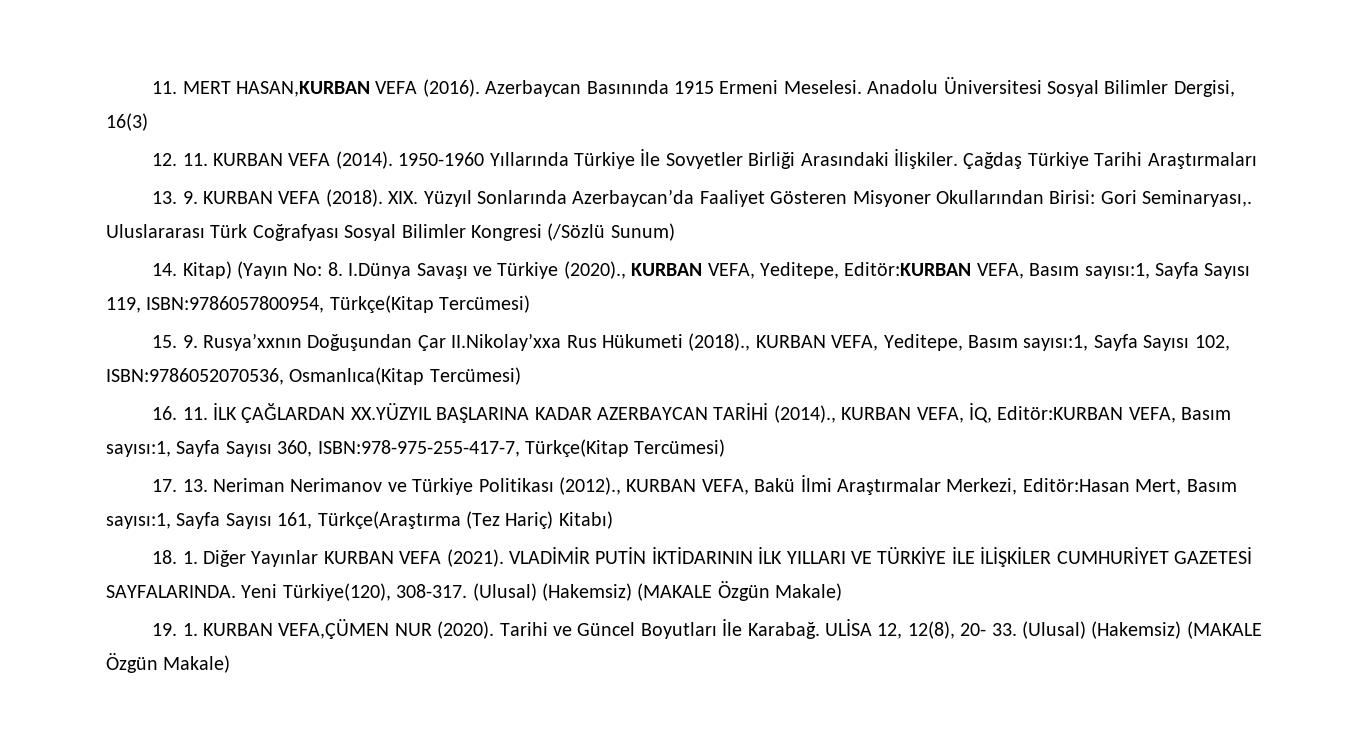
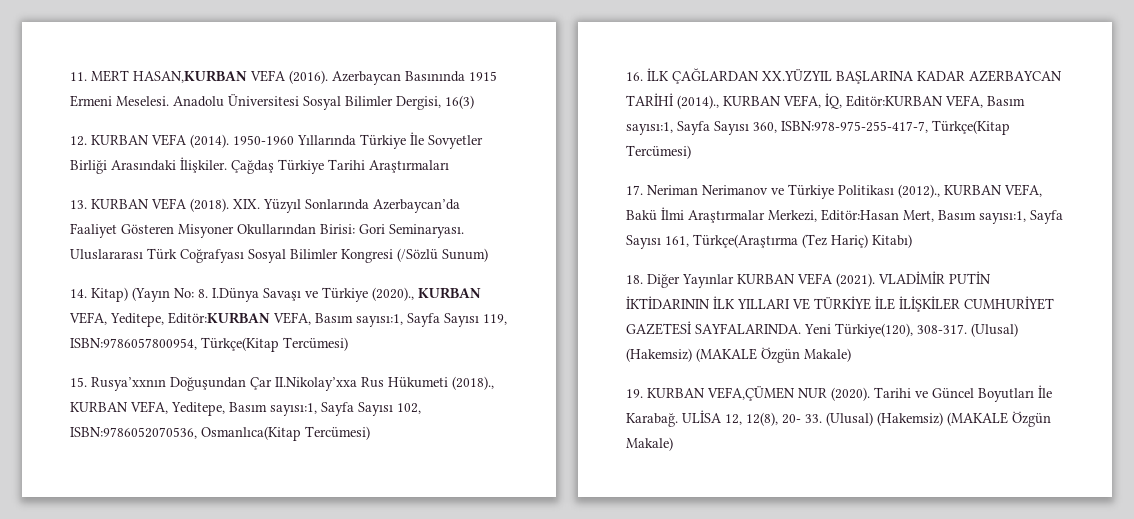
[182,153,208,166] 11. -> (87, 141) none
[182,191,198,204] 9. -> (87, 204) none
[1142,190,1253,207] Seminaryası,. -> [389,224,464,238] Seminaryası.
[182,335,198,348] 9. -> (87, 382) none
[182,407,208,420] 11. -> (643, 76) none
[182,479,208,492] 13. -> (643, 190) none
[182,551,198,564] 1. -> (643, 279) none
[182,623,198,636] 1. -> (643, 393) none

